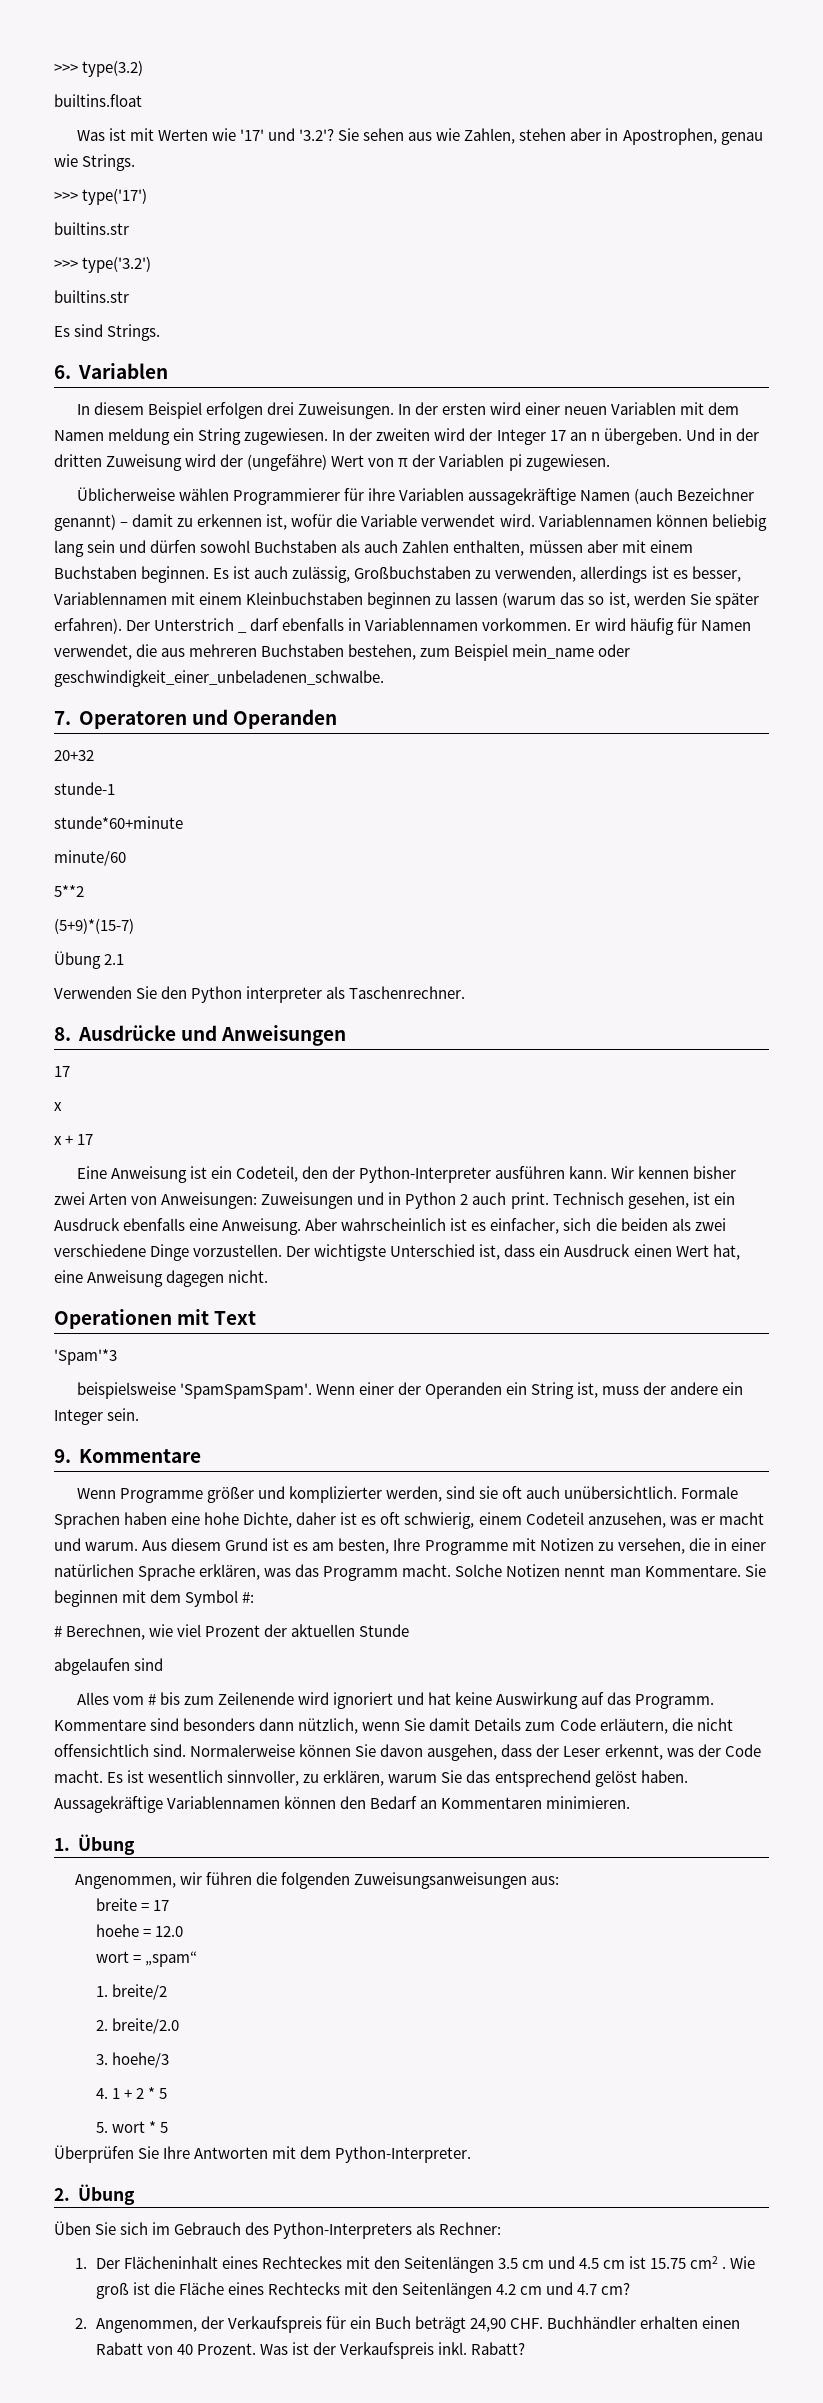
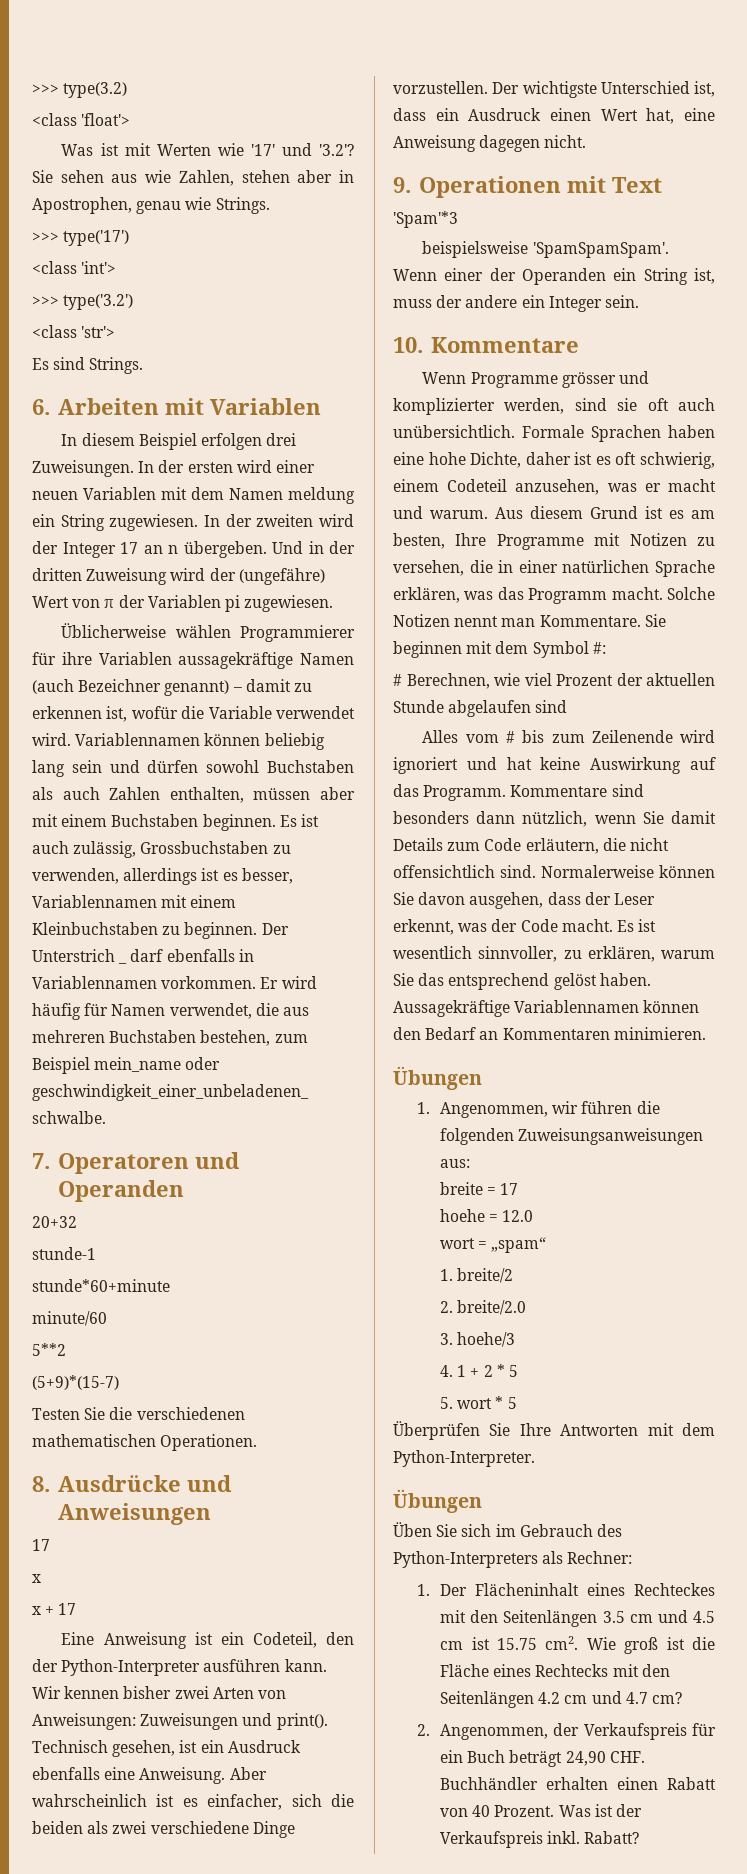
[54,94,142,107] builtins.float -> [32,113,131,126] <class 'float'>
[54,222,129,235] builtins.str -> [32,261,117,274] <class 'int'>
[54,290,129,303] builtins.str -> [32,325,116,338] <class 'str'>
(71, 372) none -> [57,398,204,415] Arbeiten mit
[354,566,472,579] Großbuchstaben -> [140,841,269,854] Grossbuchstaben
[367,592,759,609] [54,618,122,634] beginnen zu lassen (warum das so ist, werden Sie später erfahren). -> [162,922,258,939] zu beginnen.
[54,951,125,969] [54,986,466,1003] Übung 2.1 // Verwenden Sie den Python interpreter als Taschenrechner. -> [32,1407,245,1420] [32,1434,258,1451] Testen Sie die verschiedenen mathematischen Operationen.
[388,1192,549,1209] in Python 2 auch print. -> [276,1713,328,1730] print().
(269, 1276) none -> [393,177,411,193] 9.
[54,1449,71,1463] 9. -> [393,337,423,353] 10.
[206,1486,254,1503] größer -> [561,372,616,388] grösser
(410, 1630) // -> (444, 706) none
[54,1834,135,1855] // 1. Übung // -> [393,1066,482,1090] [416,1102,430,1114] // Übungen // 1.
[54,2184,135,2205] 2. Übung -> [393,1489,482,1513] Übungen
[690,2256,727,2269] cm2 . -> [545,1636,579,1650] cm2.

